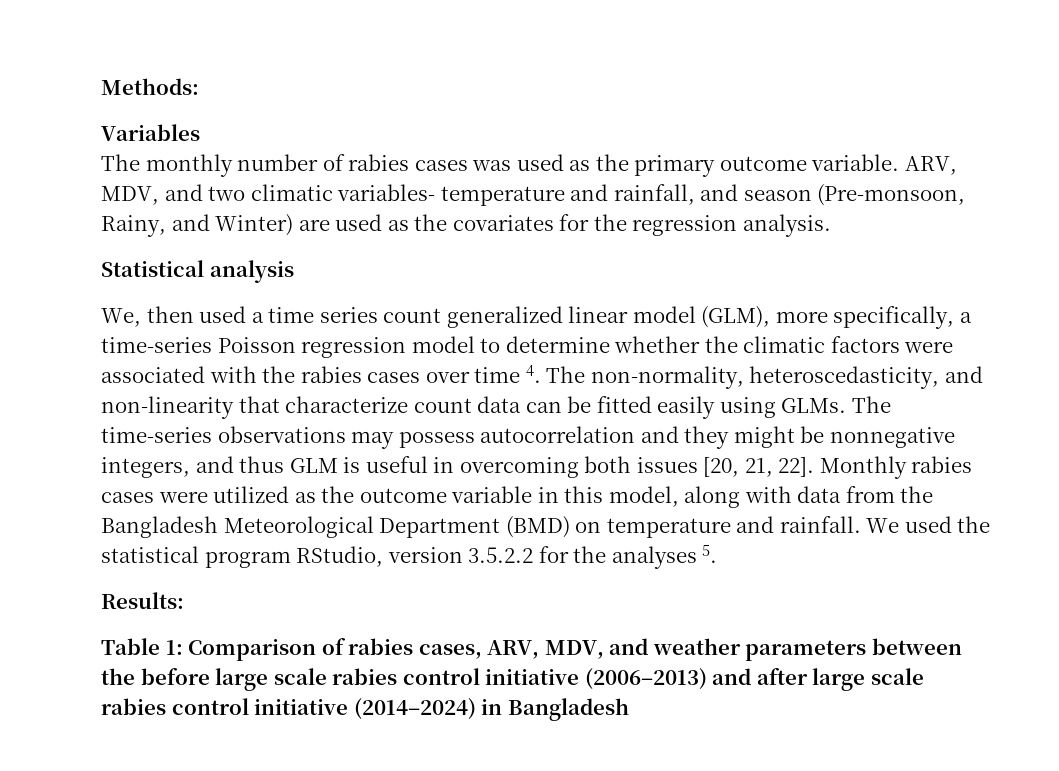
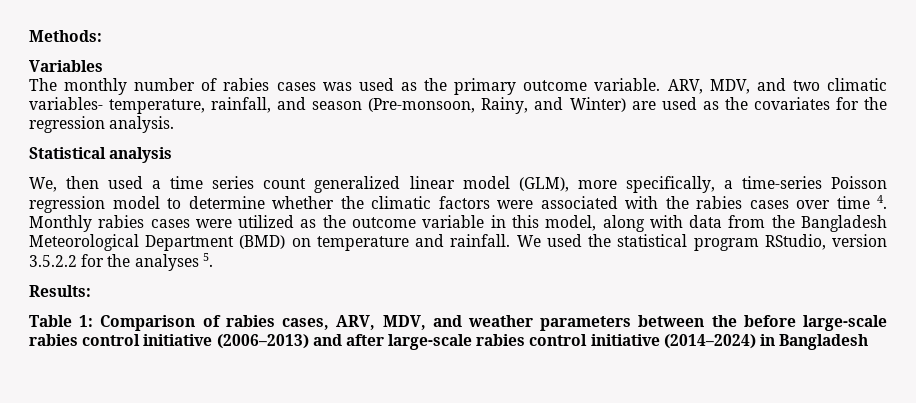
[440,184,609,206] temperature and -> [109,99,206,114] temperature,
[546,366,983,389] [101,396,891,419] [101,426,955,449] [101,456,815,478] The non-normality, heteroscedasticity, and non-linearity that characterize count data can be fitted easily using GLMs. The time-series observations may possess autocorrelation and they might be nonnegative integers, and thus GLM is useful in overcoming both issues [20, 21, 22]. -> (887, 202) none
[215,668,327,691] large scale -> [802,315,887,331] large-scale
[812,668,924,691] large scale -> [388,334,473,350] large-scale

